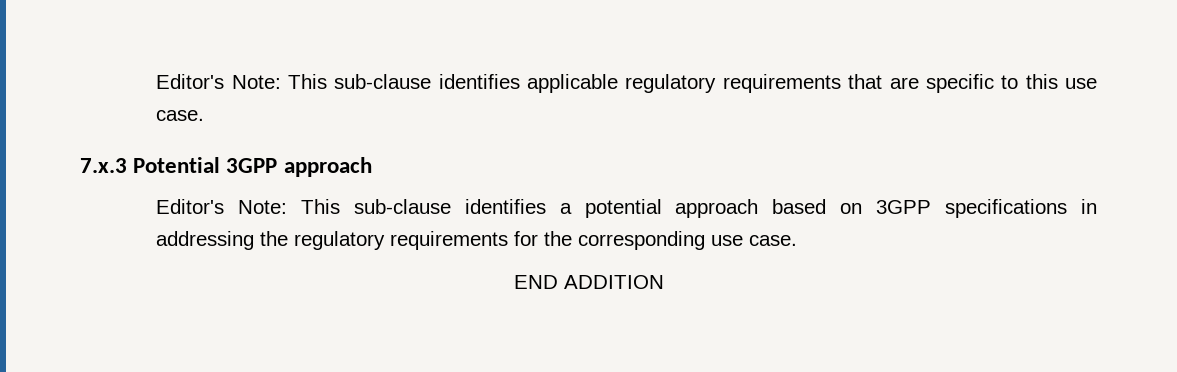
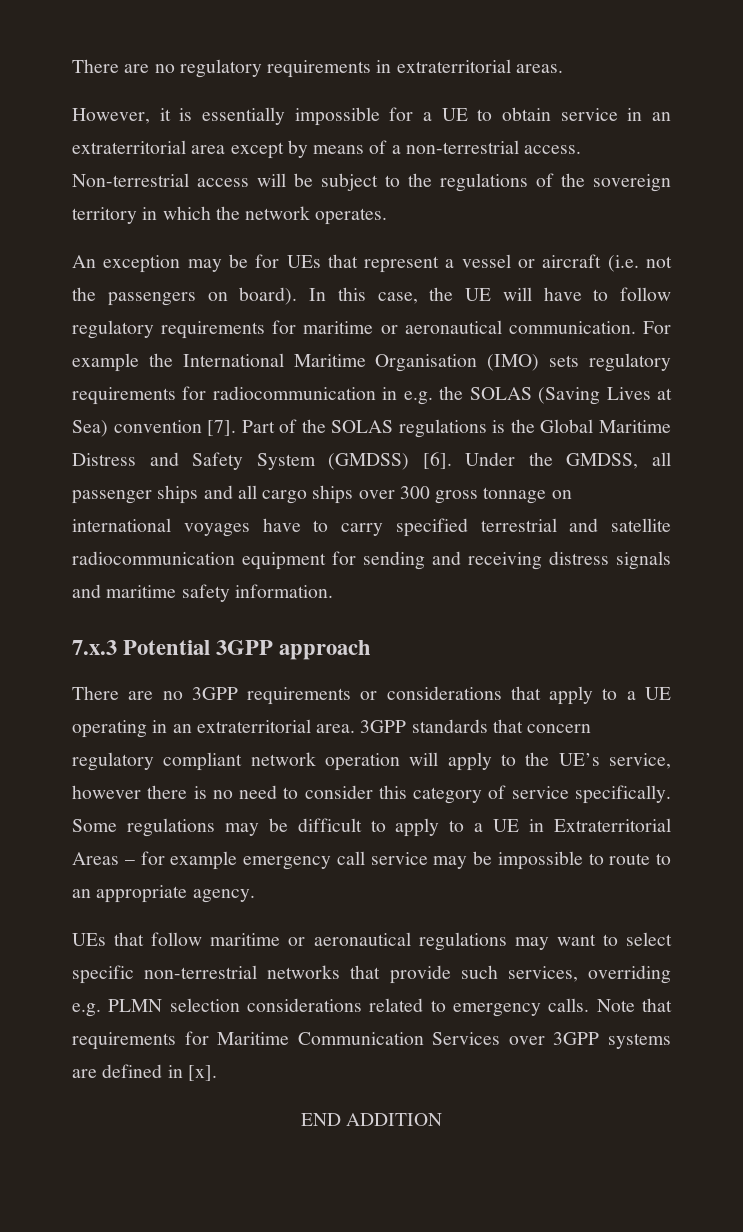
[156,74,1097,93] [156,110,205,121] [80,157,372,177] [156,199,1097,218] [156,231,798,250] Editor's Note: This sub-clause identifies applicable regulatory requirements that are specific to this use case. // 7.x.3 Potential 3GPP approach // Editor's Note: This sub-clause identifies a potential approach based on 3GPP specifications in addressing the regulatory requirements for the corresponding use case. -> [72,59,563,78] [72,107,671,126] [72,140,582,159] [72,173,671,192] [72,206,388,225] [72,254,672,273] [72,287,671,306] [72,320,671,339] [72,353,671,372] [72,386,673,405] [72,419,672,438] [72,452,671,470] [72,485,572,504] [72,518,671,537] [72,551,671,570] [72,584,333,602] [72,640,372,660] [72,686,671,705] [72,719,592,738] [72,752,671,771] [72,785,671,804] [72,818,672,837] [72,851,671,870] [72,885,255,903] [72,932,673,951] [72,965,672,984] [72,998,672,1017] [72,1031,671,1050] [72,1064,217,1081] There are no regulatory requirements in extraterritorial areas. // However, it is essentially impossible for a UE to obtain service in an extraterritorial area except by means of a non-terrestrial access. Non-terrestrial access will be subject to the regulations of the sovereign territory in which the network operates. // An exception may be for UEs that represent a vessel or aircraft (i.e. not the passengers on board). In this case, the UE will have to follow regulatory requirements for maritime or aeronautical communication. For example the International Maritime Organisation (IMO) sets regulatory requirements for radiocommunication in e.g. the SOLAS (Saving Lives at Sea) convention [7]. Part of the SOLAS regulations is the Global Maritime Distress and Safety System (GMDSS) [6]. Under the GMDSS, all passenger ships and all cargo ships over 300 gross tonnage on international voyages have to carry specified terrestrial and satellite radiocommunication equipment for sending and receiving distress signals and maritime safety information. // 7.x.3 Potential 3GPP approach // There are no 3GPP requirements or considerations that apply to a UE operating in an extraterritorial area. 3GPP standards that concern regulatory compliant network operation will apply to the UE’s service, however there is no need to consider this category of service specifically. Some regulations may be difficult to apply to a UE in Extraterritorial Areas – for example emergency call service may be impossible to route to an appropriate agency. // UEs that follow maritime or aeronautical regulations may want to select specific non-terrestrial networks that provide such services, overriding e.g. PLMN selection considerations related to emergency calls. Note that requirements for Maritime Communication Services over 3GPP systems are defined in [x].

